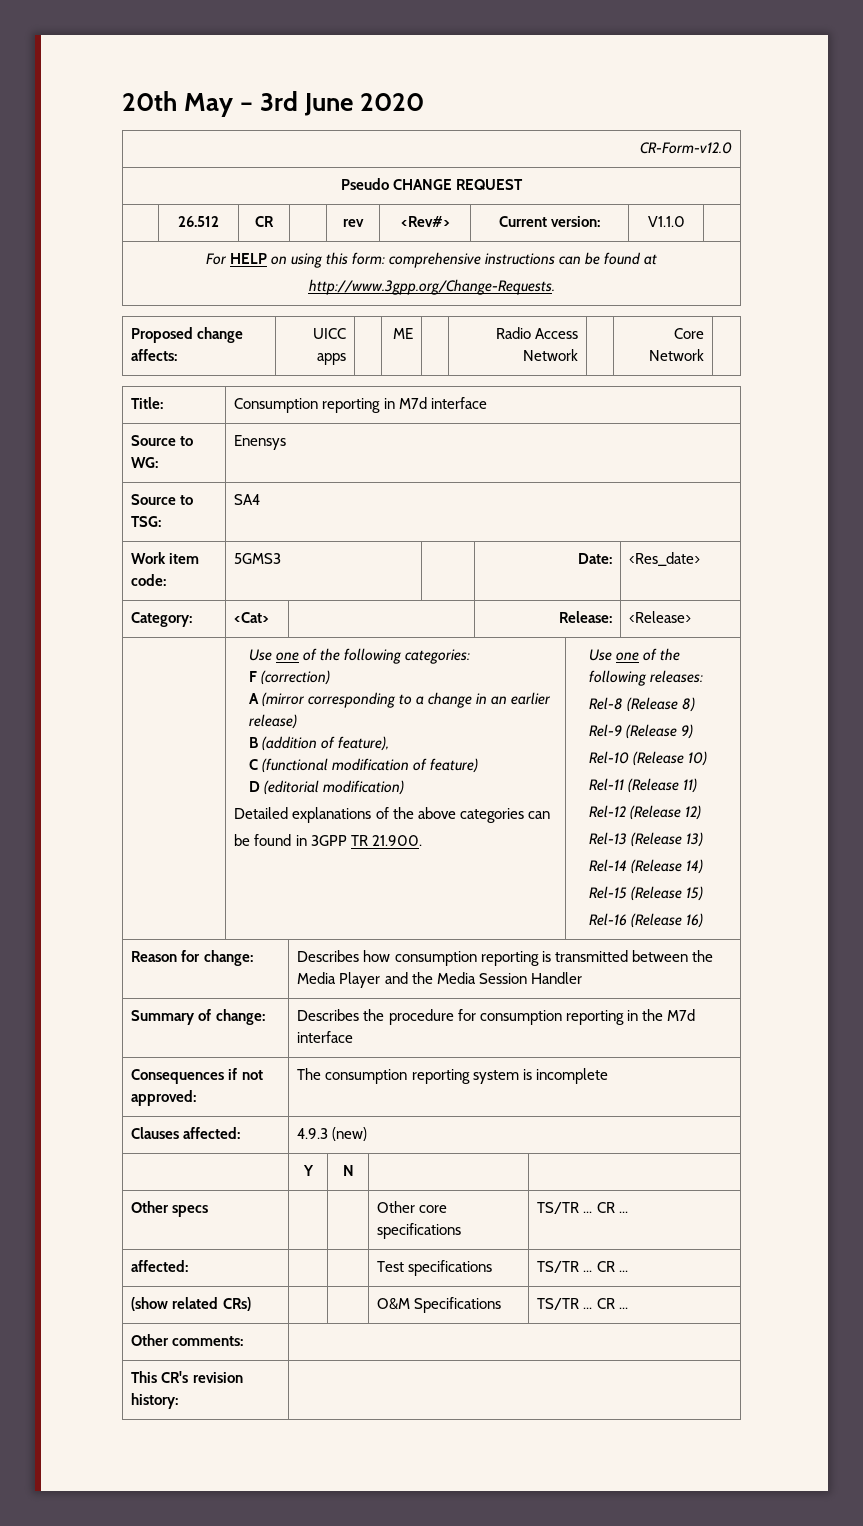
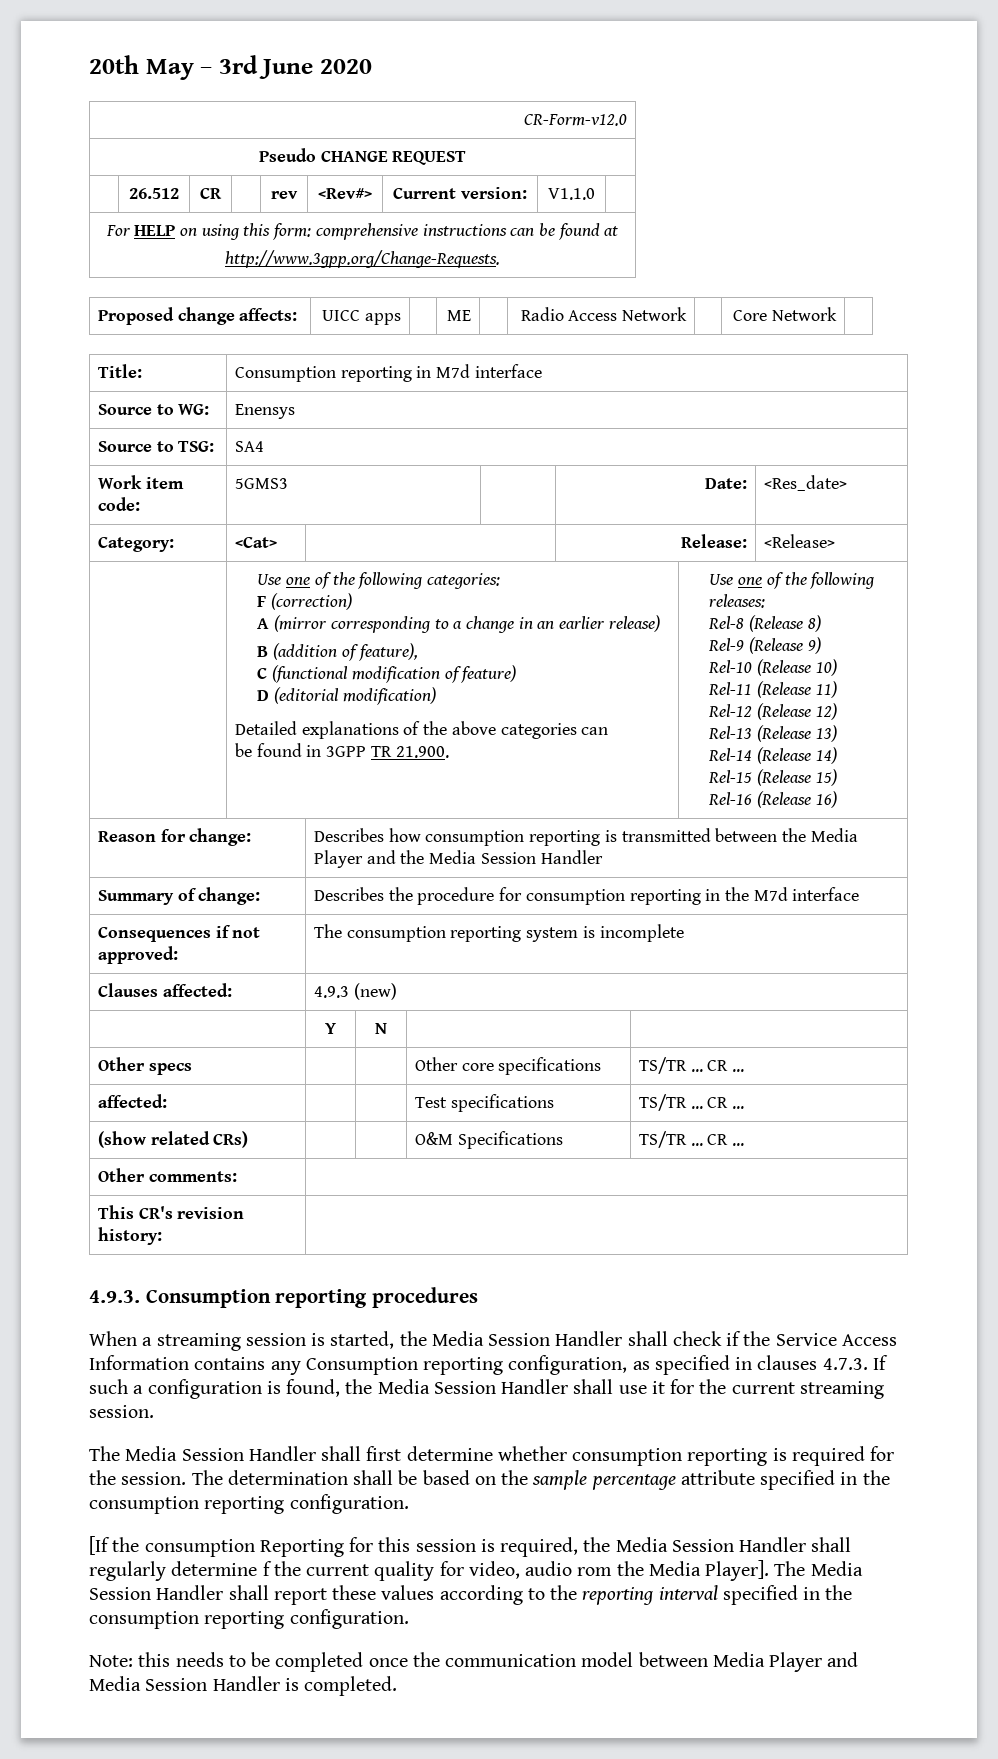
(179, 1401) none -> [89,1287,479,1308] [89,1331,897,1351] [89,1355,888,1375] [89,1379,884,1399] [89,1405,154,1418] [89,1446,895,1466] [89,1470,890,1490] [89,1494,409,1514] [89,1536,852,1557] [89,1560,863,1581] [89,1585,853,1605] [89,1609,409,1629] [89,1652,859,1672] [89,1676,398,1696] // 4.9.3. Consumption reporting procedures // When a streaming session is started, the Media Session Handler shall check if the Service Access Information contains any Consumption reporting configuration, as specified in clauses 4.7.3. If such a configuration is found, the Media Session Handler shall use it for the current streaming session. // The Media Session Handler shall first determine whether consumption reporting is required for the session. The determination shall be based on the sample percentage attribute specified in the consumption reporting configuration. // [If the consumption Reporting for this session is required, the Media Session Handler shall regularly determine f the current quality for video, audio rom the Media Player]. The Media Session Handler shall report these values according to the reporting interval specified in the consumption reporting configuration. // Note: this needs to be completed once the communication model between Media Player and Media Session Handler is completed.

